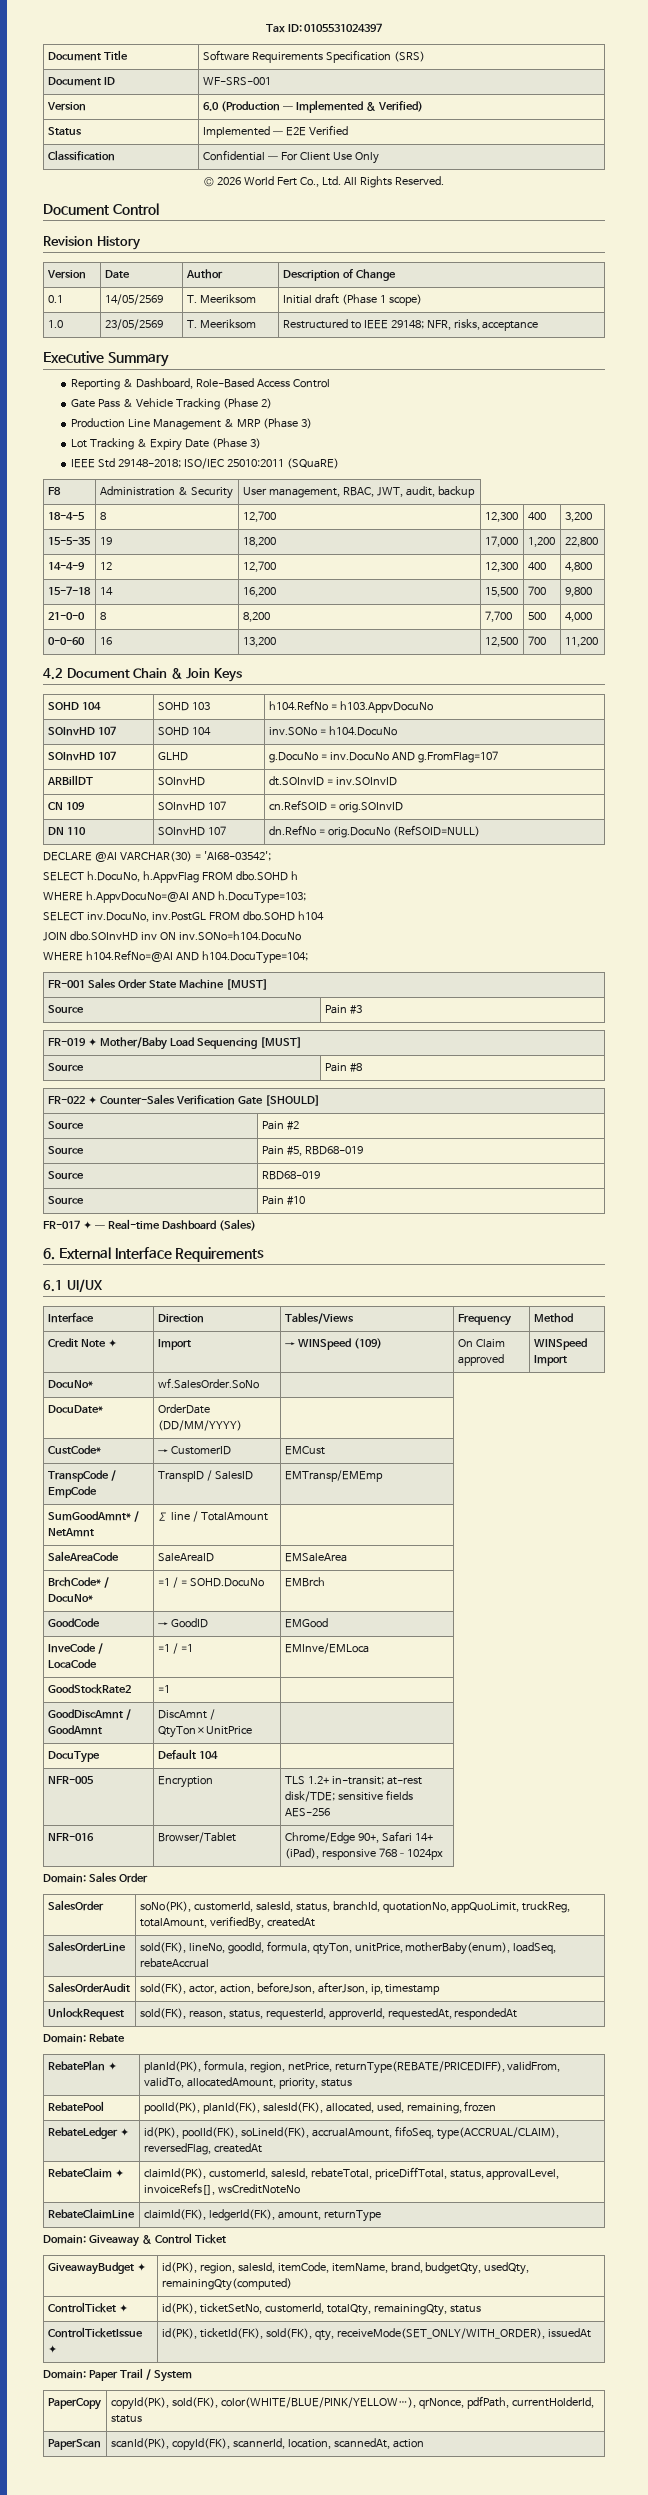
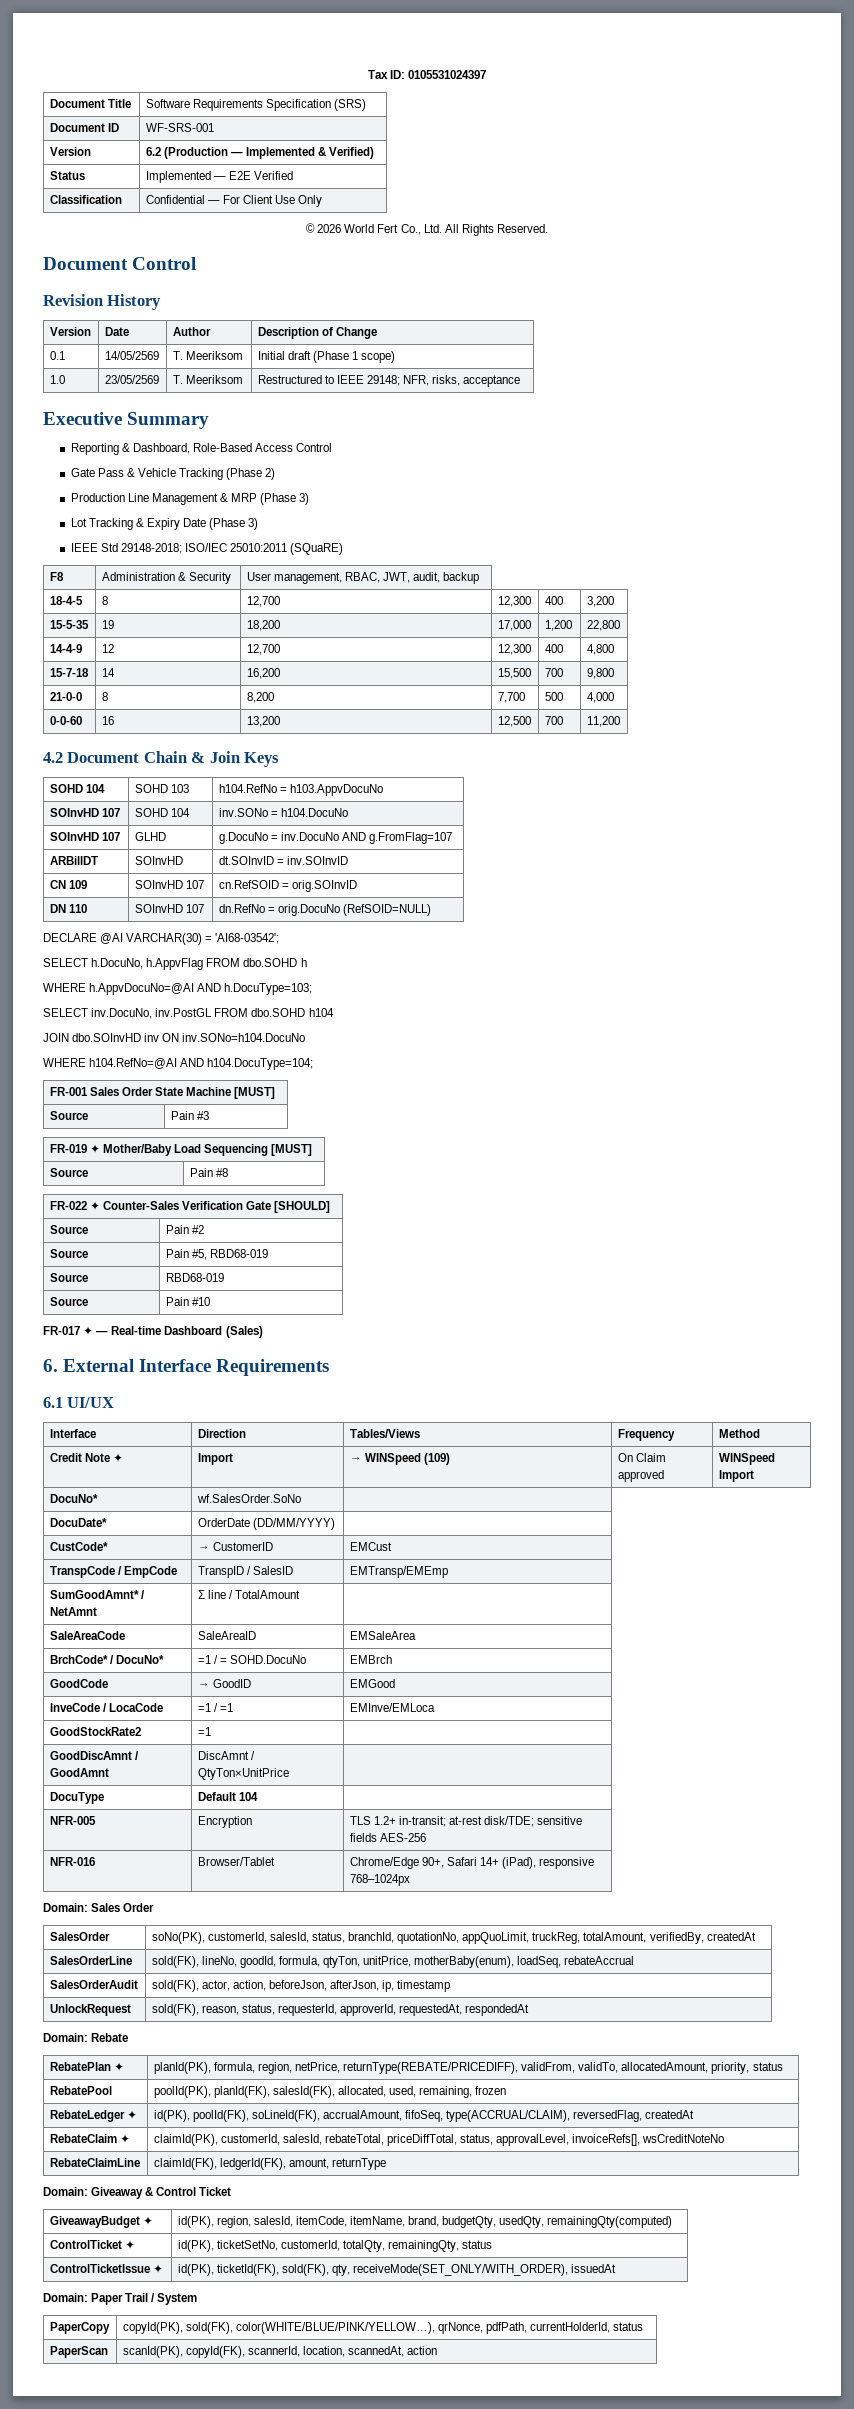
[202,102,219,111] 6.0 -> [145,147,161,156] 6.2

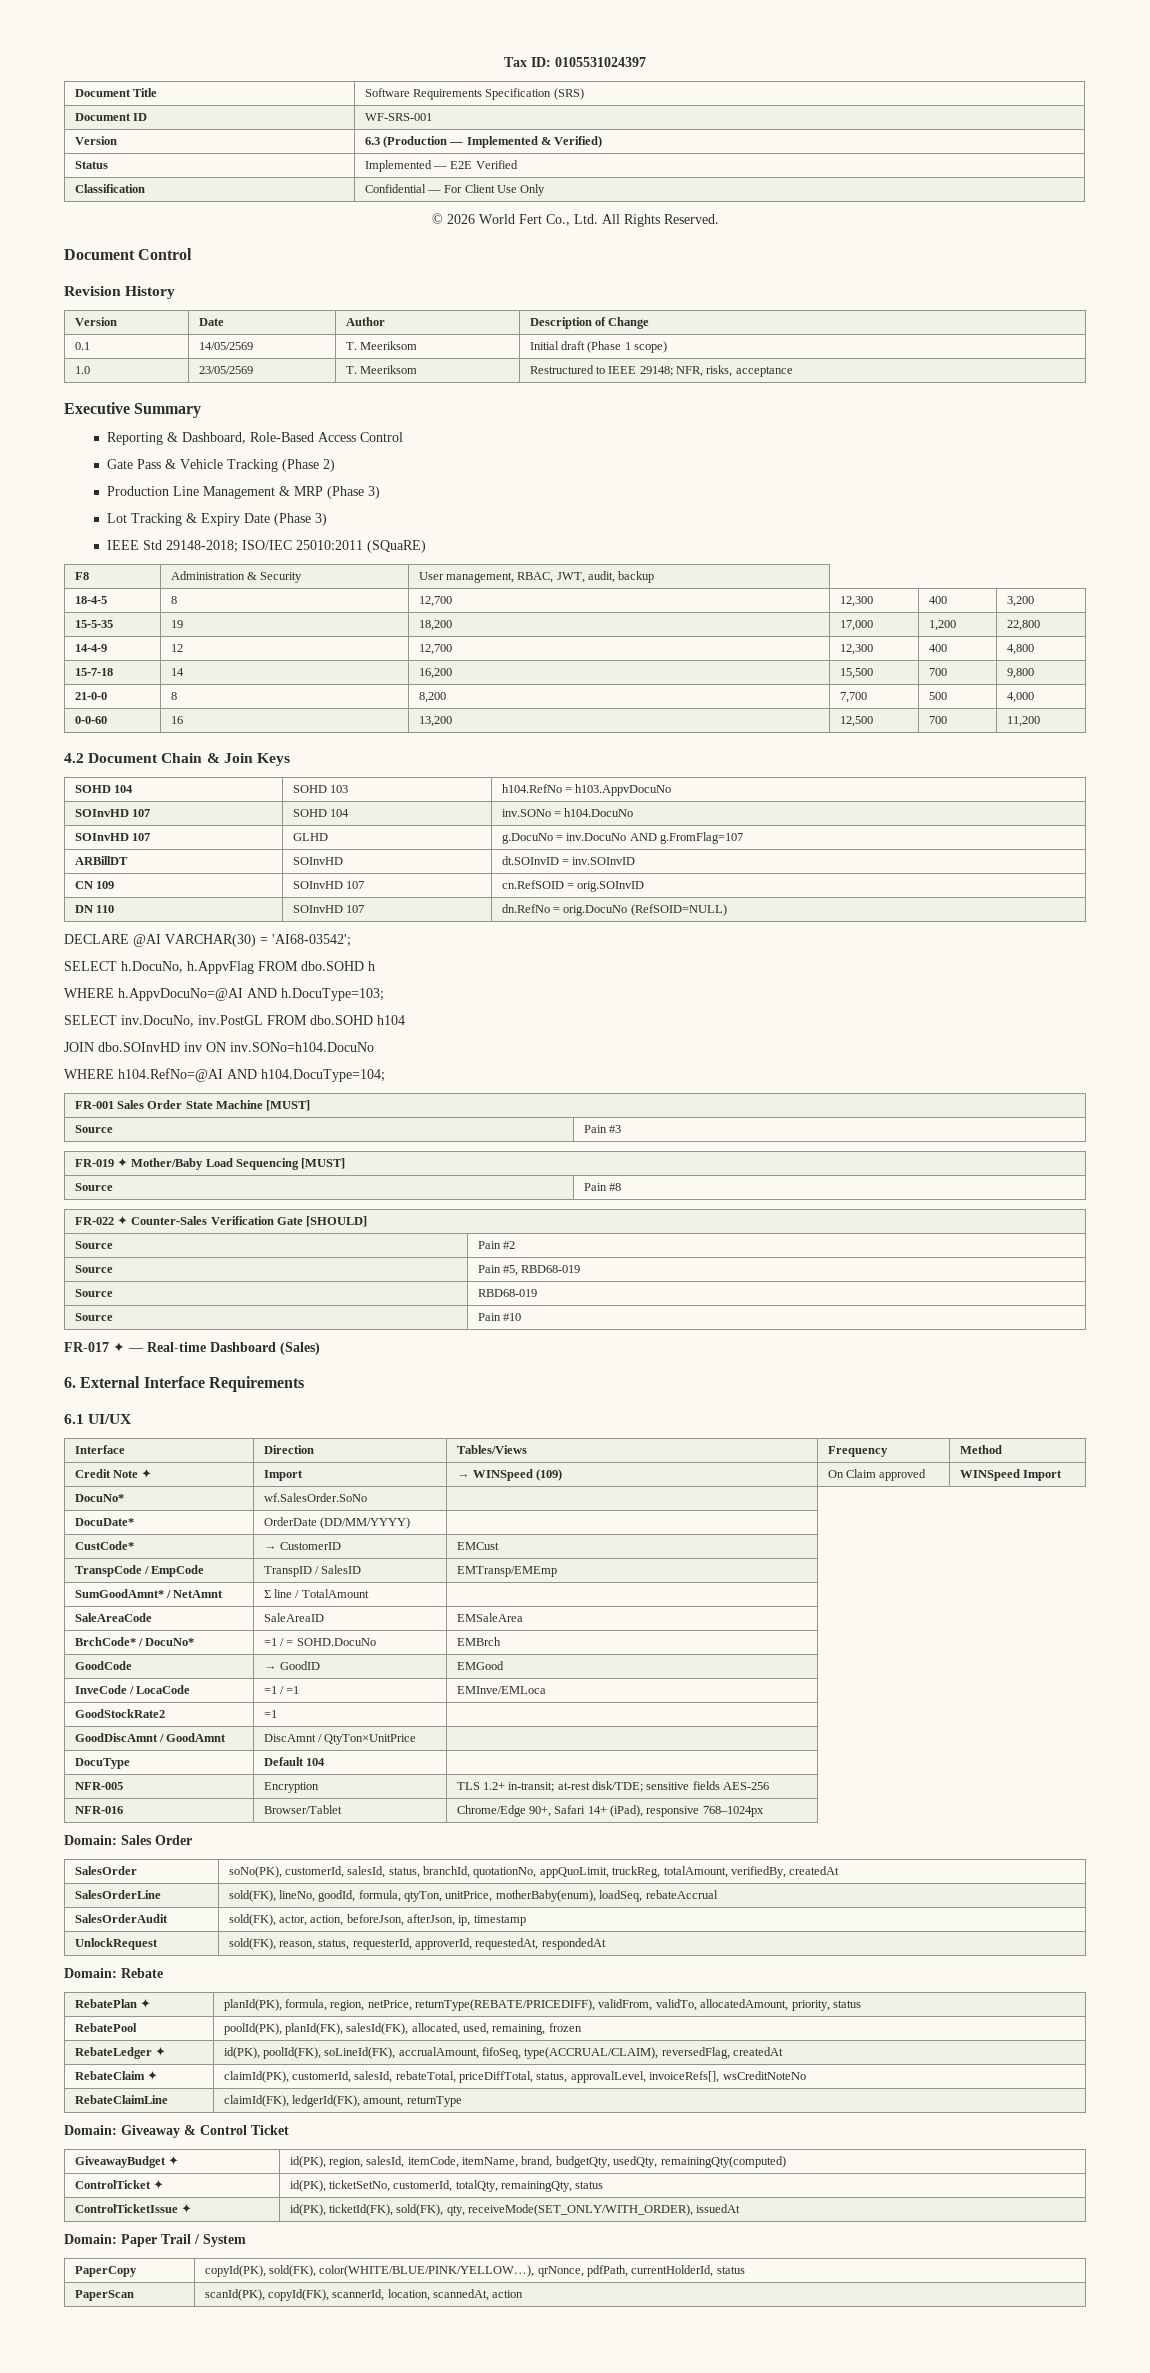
[145,147,161,156] 6.2 -> [364,137,380,145] 6.3

